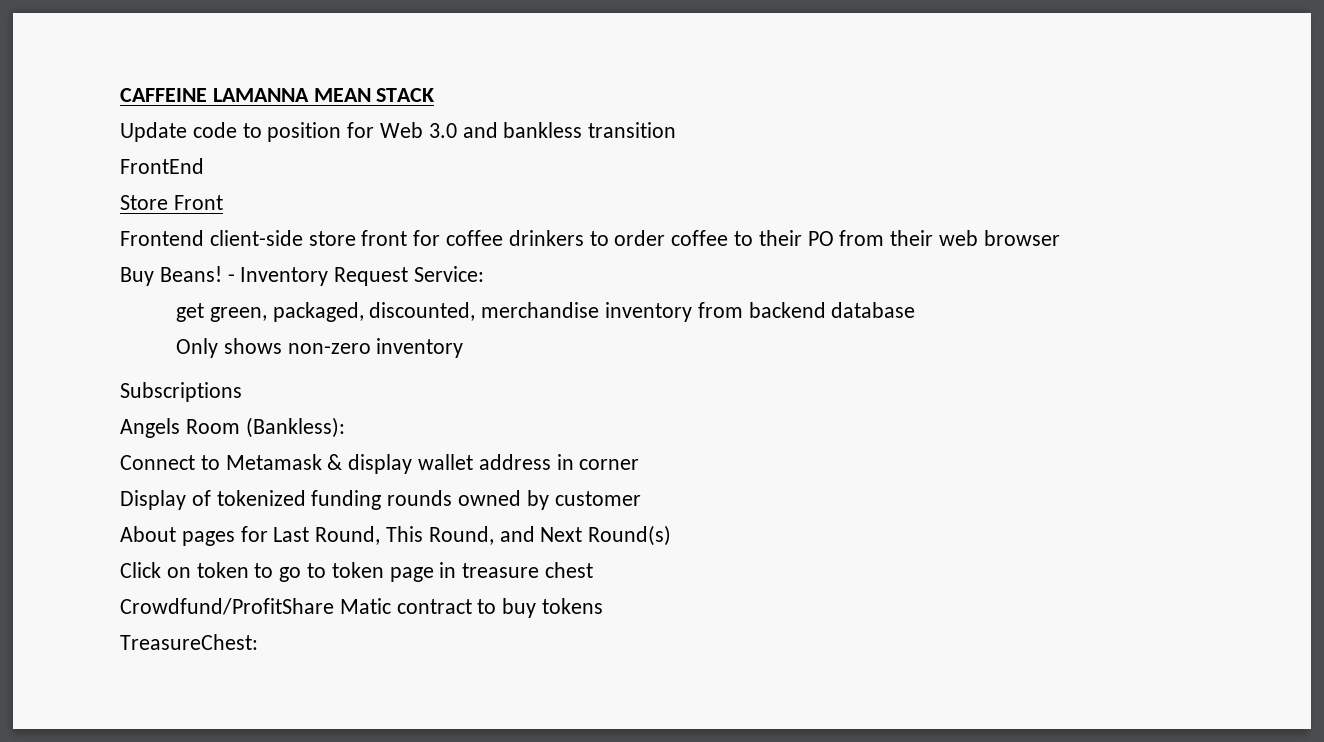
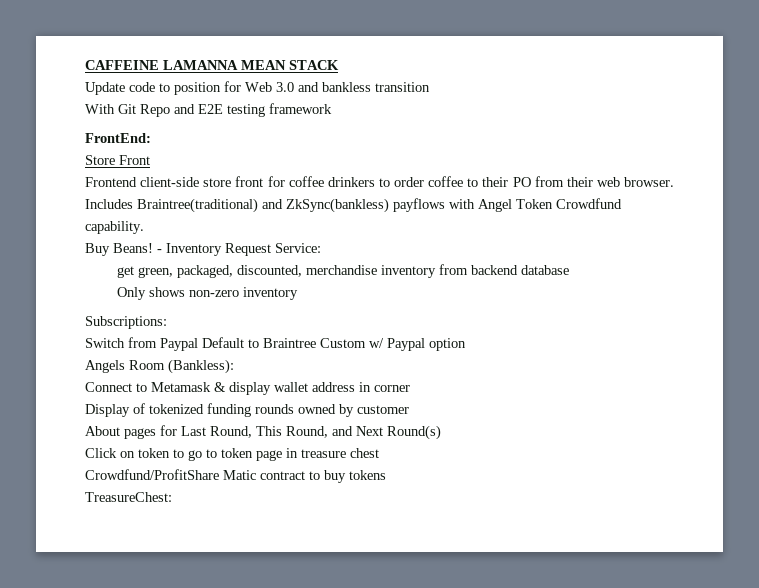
[120,158,204,174] FrontEnd -> [85,103,332,117] [85,133,151,143] With Git Repo and E2E testing framework // FrontEnd:
[983,230,1060,246] browser -> [624,177,674,187] [85,198,622,213] [85,221,144,234] browser. Includes Braintree(traditional) and ZkSync(bankless) payflows with Angel Token Crowdfund capability.
[120,382,242,402] Subscriptions -> [85,316,167,329] [85,337,466,351] Subscriptions: // Switch from Paypal Default to Braintree Custom w/ Paypal option

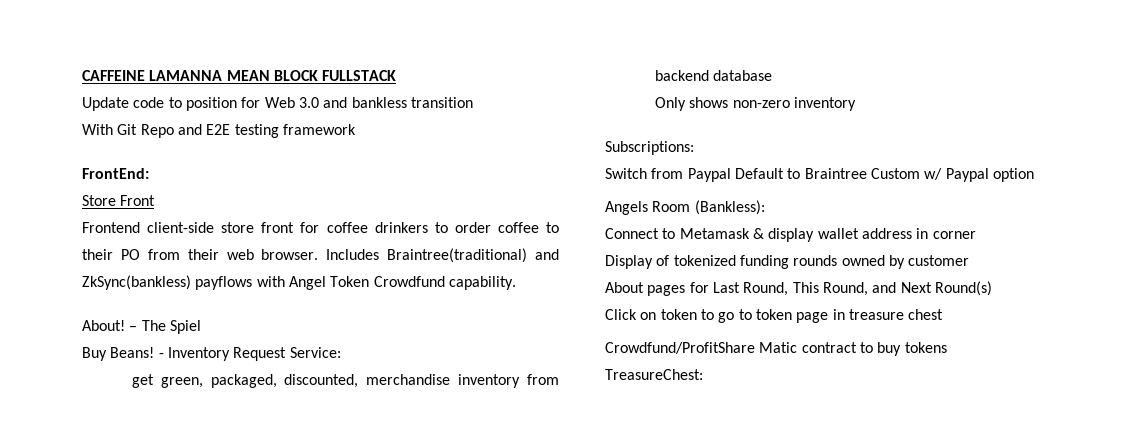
[289,60,339,70] STACK -> [273,70,397,81] BLOCK FULLSTACK
(144, 227) none -> [82,320,201,334] // About! – The Spiel

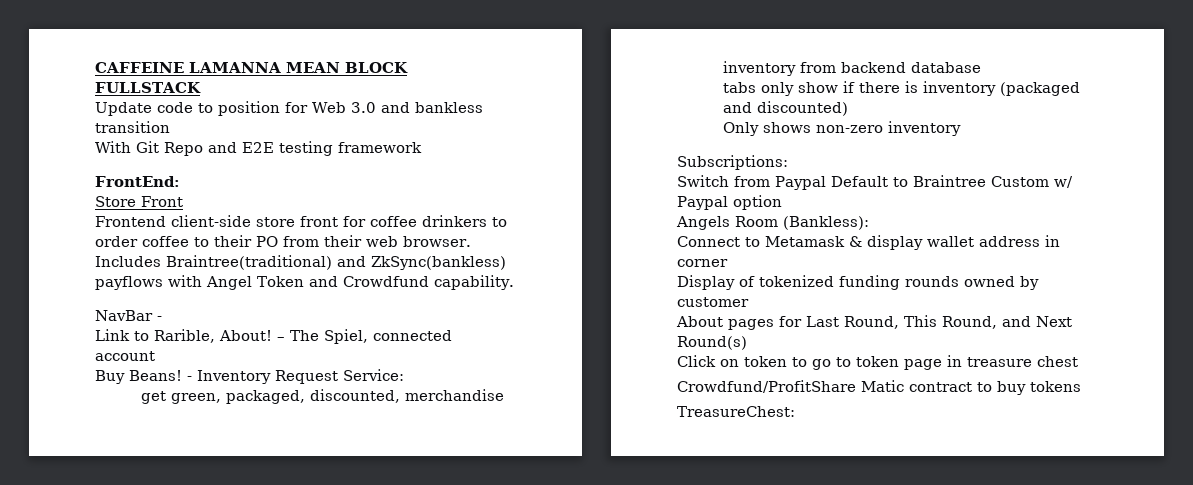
(370, 281) none -> [308,276,338,287] and
[82,320,201,334] About! – The Spiel -> [95,310,162,321] [95,329,452,344] [95,351,155,361] NavBar - // Link to Rarible, About! – The Spiel, connected account
(773, 75) none -> [723,81,1081,96] [723,101,849,116] // tabs only show if there is inventory (packaged and discounted)

